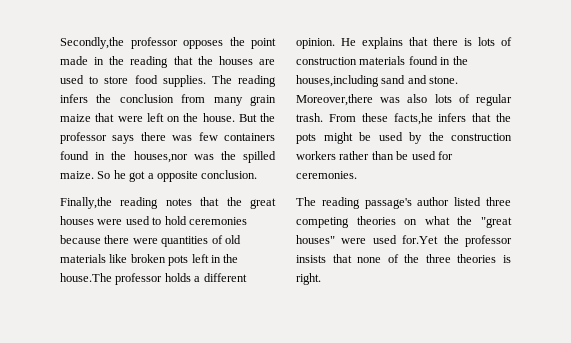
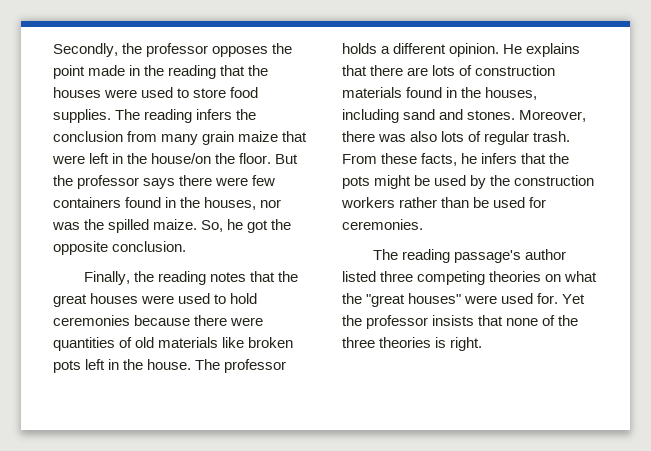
[60,37,124,49] Secondly,the -> [53,43,143,57] Secondly, the
[259,59,275,65] are -> [104,89,138,98] were
[167,113,235,122] on the house. -> [112,153,272,164] in the house/on the floor.
[172,135,193,141] was -> [215,177,249,186] were
[133,151,188,163] houses,nor -> [204,197,282,210] houses, nor
[97,171,111,179] So -> [201,220,224,232] So,
[147,173,154,179] a -> [271,219,292,230] the
[60,197,112,209] Finally,the -> [83,271,154,285] Finally, the
[60,273,112,282] house.The -> [147,359,221,370] house. The
[464,38,472,46] is -> [407,67,429,76] are
[296,75,459,87] [296,94,373,106] houses,including sand and stone. Moreover,there -> [485,87,538,100] [342,109,587,123] [342,131,375,142] houses, including sand and stones. Moreover, there
[393,113,433,125] facts,he -> [421,153,478,166] facts, he
[402,235,439,244] for.Yet -> [537,293,586,304] for. Yet

